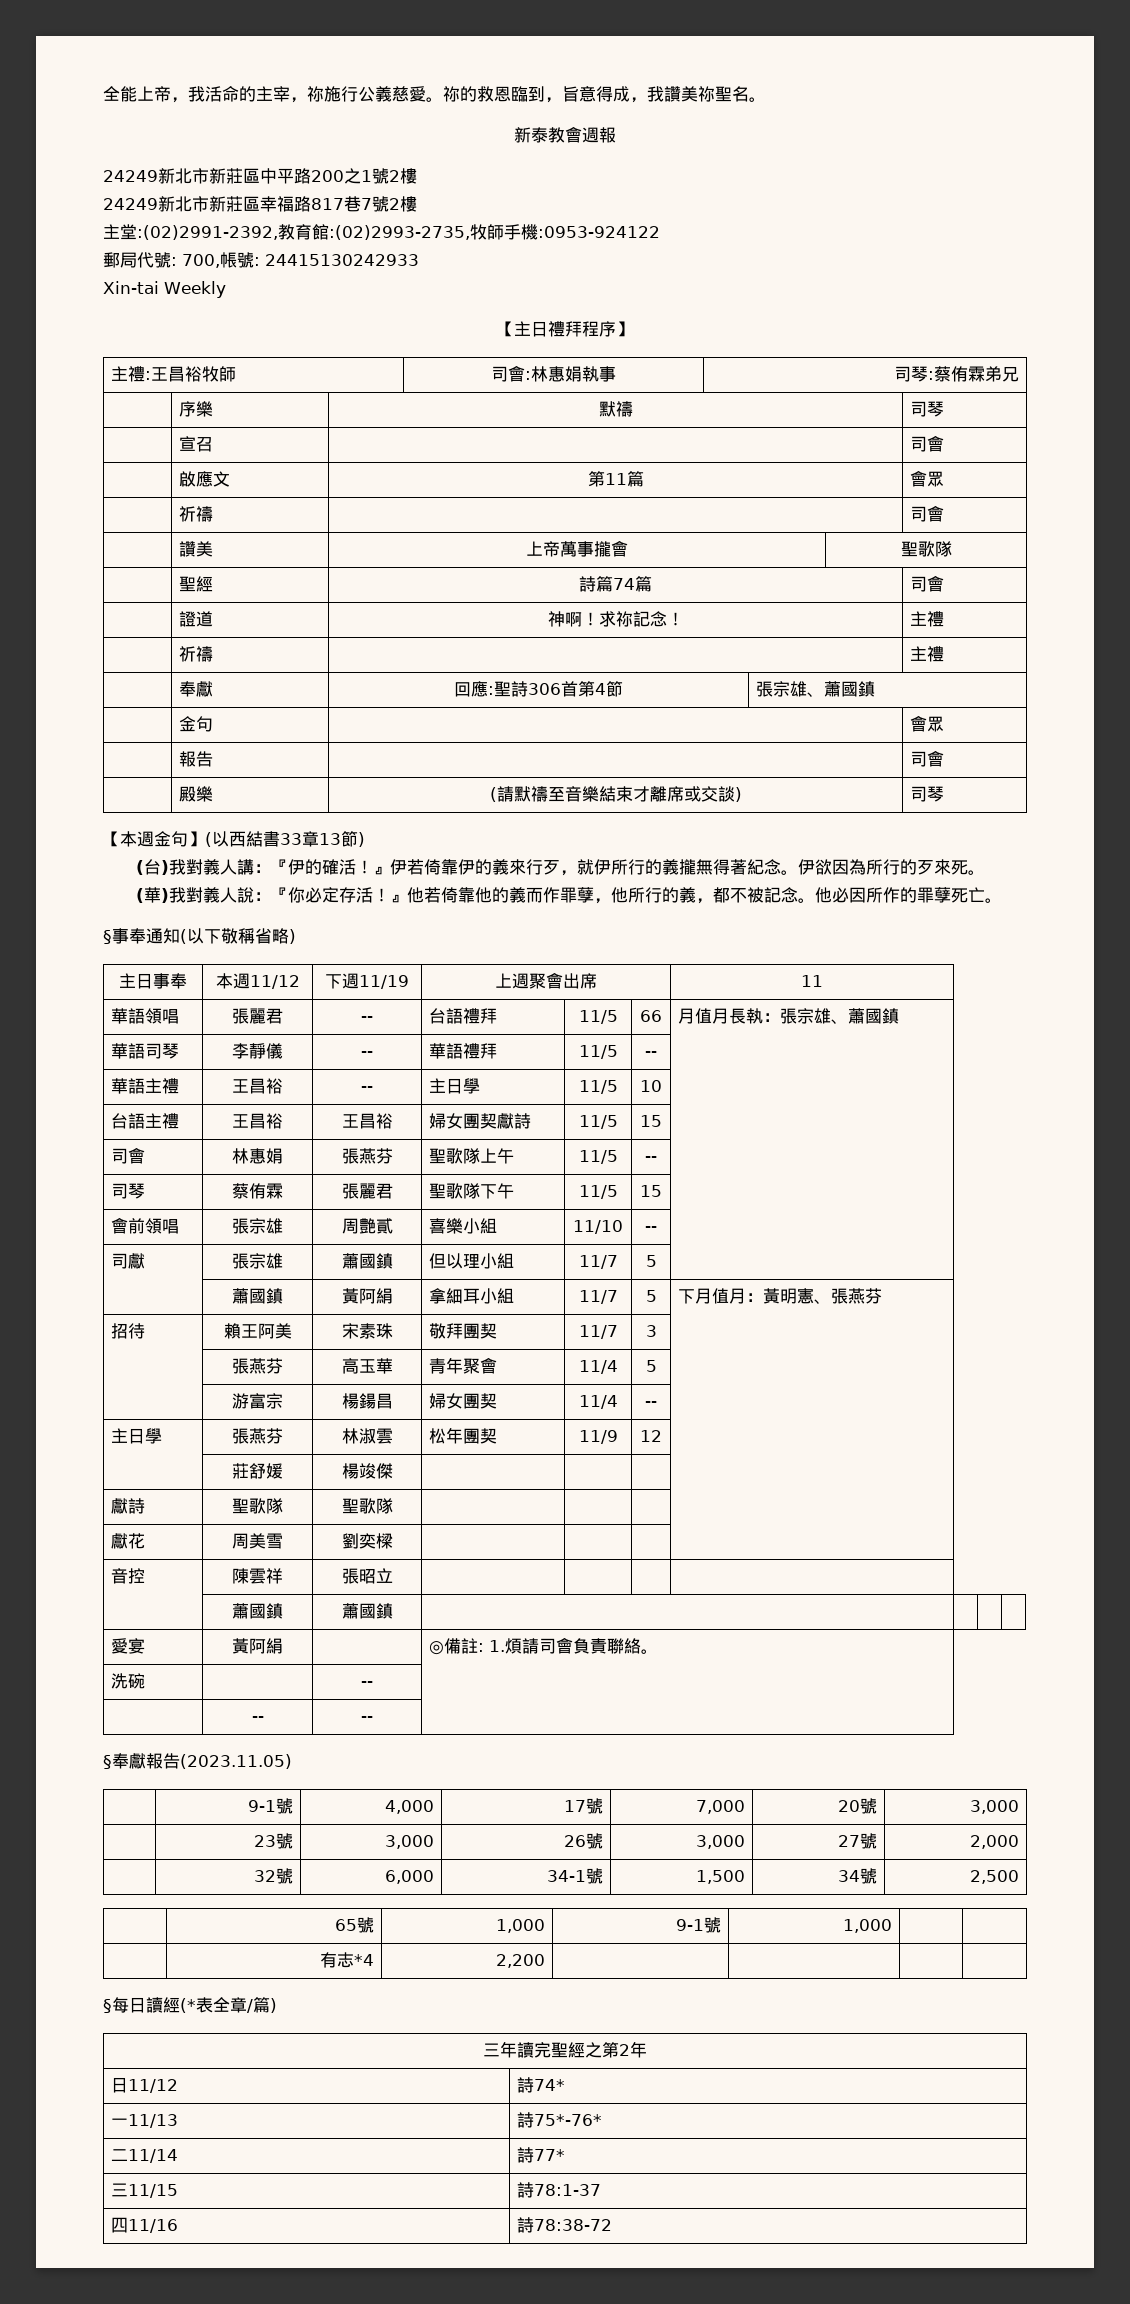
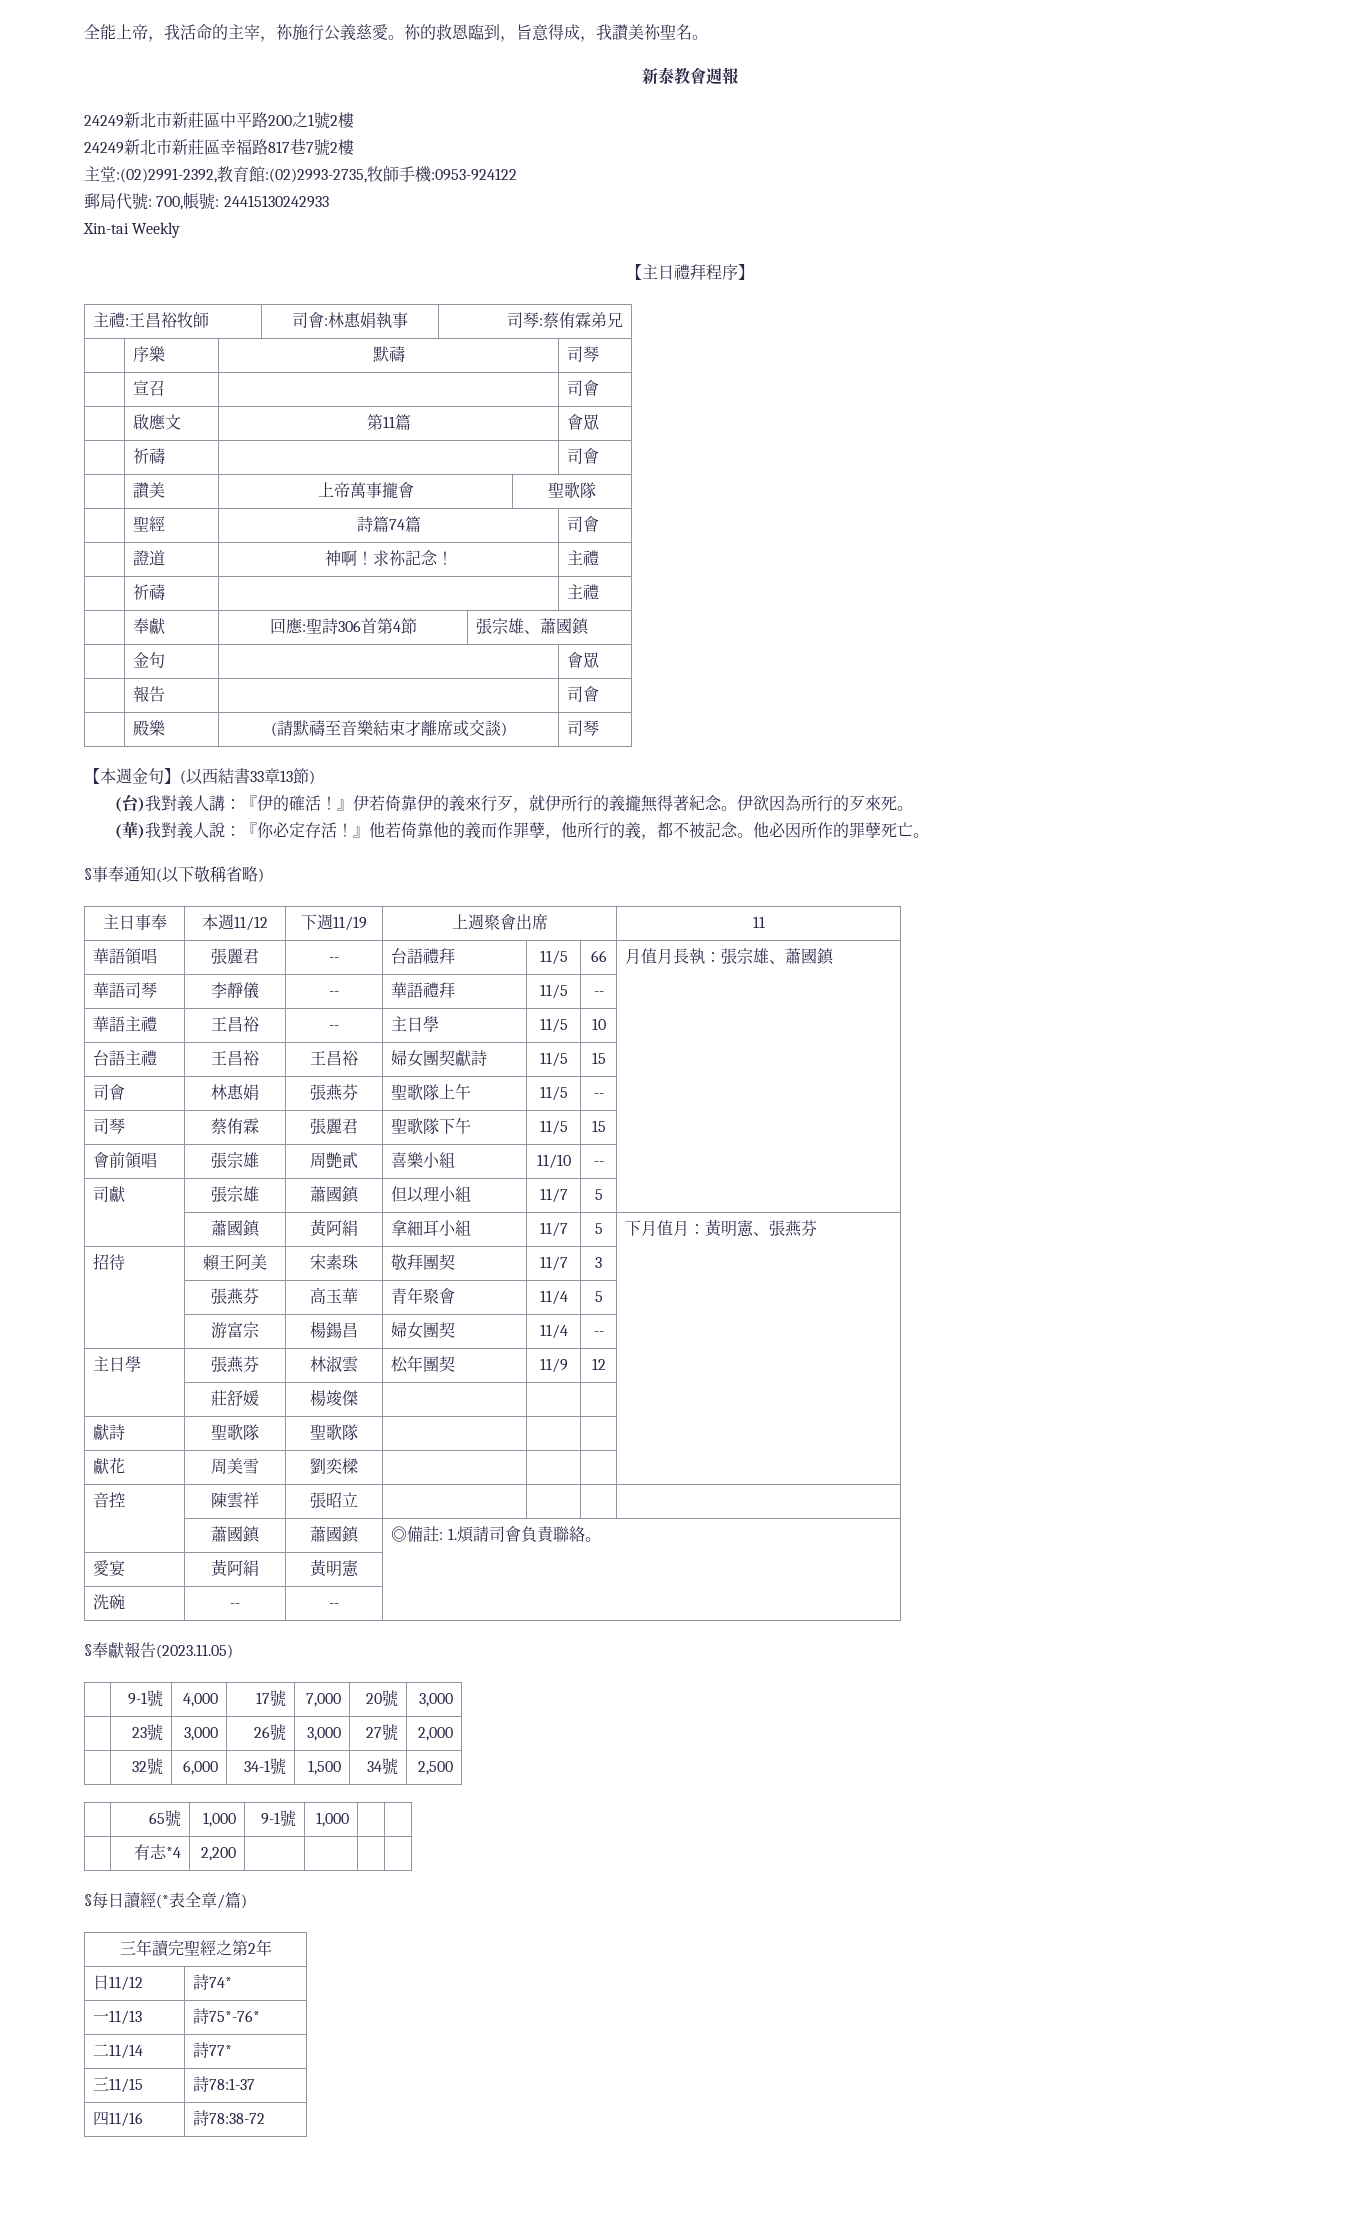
[110,1638,145,1654] [232,1638,283,1654] | | | // 愛宴 | 黃阿絹 | | -> (359, 1534) none
(658, 1651) none -> [93,1560,126,1577] [211,1559,259,1577] [310,1559,359,1577] // 愛宴 | 黃阿絹 | 黃明憲 |
[361,1681,373,1687] | -- | // | -> (126, 1602) none

